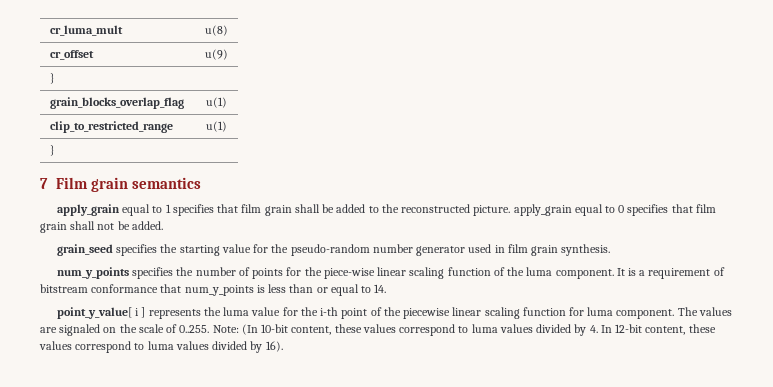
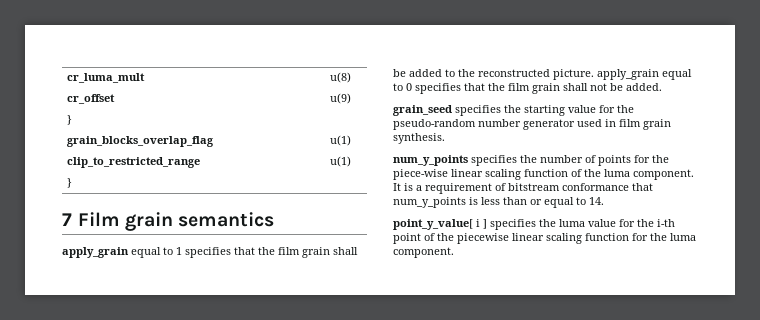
(239, 208) none -> [258,247,275,255] the
(693, 208) none -> [488,83,505,91] the
[148,309,201,319] represents -> [490,219,536,230] specifies
[587,307,732,319] [40,324,716,336] [39,341,283,353] luma component. The values are signaled on the scale of 0..255. Note: (In 10-bit content, these values correspond to luma values divided by 4. In 12-bit content, these values correspond to luma values divided by 16). -> [650,233,696,241] [393,247,454,258] the luma component.

